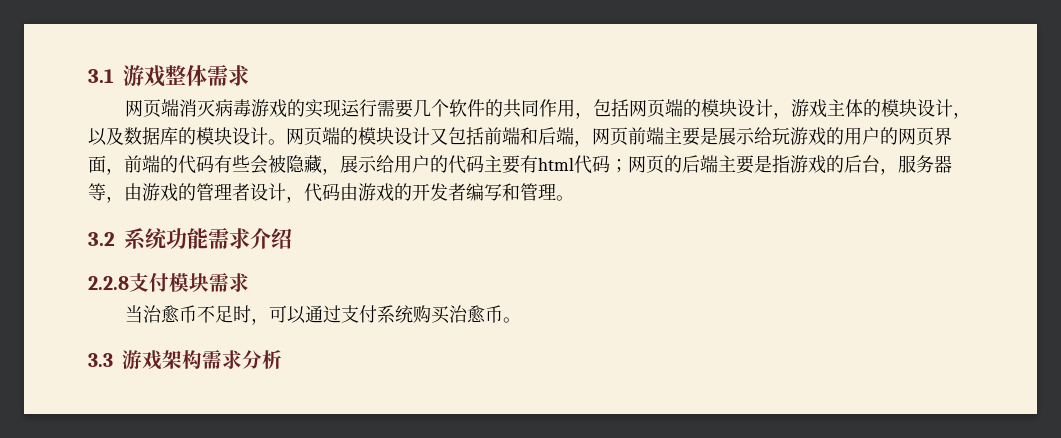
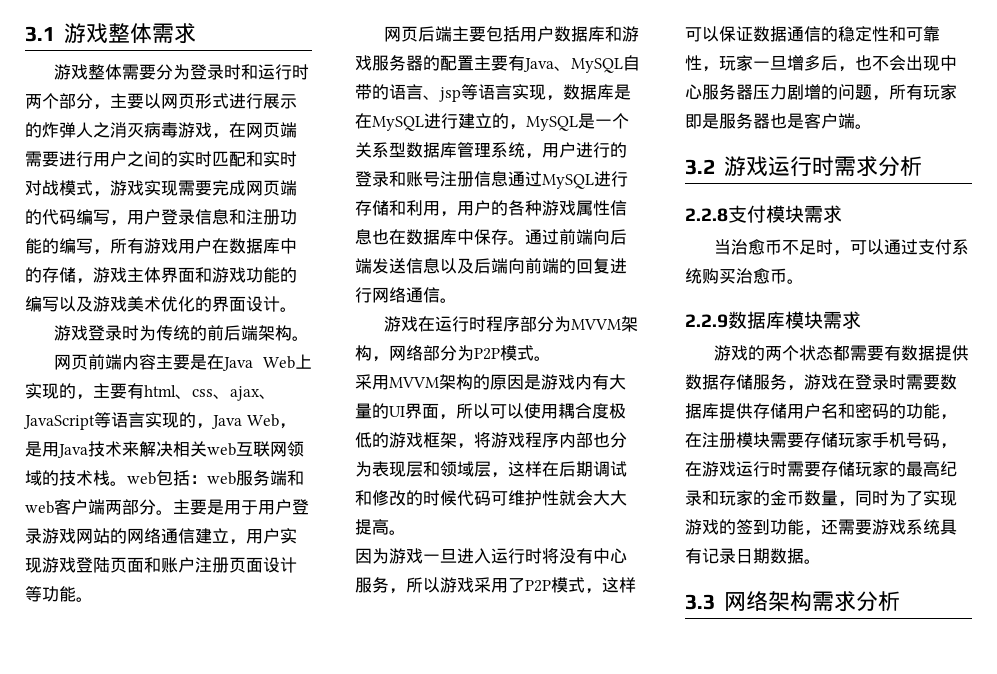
[124,99,971,119] [88,127,952,147] [88,155,952,175] [88,183,574,203] [88,227,292,250] 网页端消灭病毒游戏的实现运行需要几个软件的共同作用，包括网页端的模块设计，游戏主体的模块设计，以及数据库的模块设计。网页端的模块设计又包括前端和后端，网页前端主要是展示给玩游戏的用户的网页界面，前端的代码有些会被隐藏，展示给用户的代码主要有html代码；网页的后端主要是指游戏的后台，服务器等，由游戏的管理者设计，代码由游戏的开发者编写和管理。 // 3.2系统功能需求介绍 -> [54,64,310,80] [25,93,297,110] [25,122,297,139] [25,151,297,167] [25,180,297,197] [25,209,297,226] [25,238,297,255] [25,267,297,284] [25,296,297,312] [54,325,310,341] [54,354,312,371] [25,383,276,401] [23,412,296,430] [25,441,304,458] [25,470,304,486] [25,499,309,515] [25,528,297,545] [25,557,297,573] [25,586,93,602] [384,26,640,42] [355,55,640,73] [355,84,631,102] [355,113,629,131] [355,142,627,159] [355,171,628,189] [355,200,627,217] [355,229,627,245] [355,258,627,274] [355,287,457,303] [384,316,639,332] [355,345,551,362] [355,374,626,390] [355,403,626,420] [355,432,627,449] [355,461,627,478] [355,490,627,506] [355,519,406,535] [355,548,627,564] [355,577,636,594] [685,26,940,42] [685,55,957,72] [685,84,957,101] [685,113,872,129] [685,156,922,177] 游戏整体需要分为登录时和运行时两个部分，主要以网页形式进行展示的炸弹人之消灭病毒游戏，在网页端需要进行用户之间的实时匹配和实时对战模式，游戏实现需要完成网页端的代码编写，用户登录信息和注册功能的编写，所有游戏用户在数据库中的存储，游戏主体界面和游戏功能的编写以及游戏美术优化的界面设计。 // 游戏登录时为传统的前后端架构。 // 网页前端内容主要是在Java Web上实现的，主要有html、css、ajax、JavaScript等语言实现的，Java Web，是用Java技术来解决相关web互联网领域的技术栈。web包括：web服务端和web客户端两部分。主要是用于用户登录游戏网站的网络通信建立，用户实现游戏登陆页面和账户注册页面设计等功能。 // 网页后端主要包括用户数据库和游戏服务器的配置主要有Java、MySQL自带的语言、jsp等语言实现，数据库是在MySQL进行建立的，MySQL是一个关系型数据库管理系统，用户进行的登录和账号注册信息通过MySQL进行存储和利用，用户的各种游戏属性信息也在数据库中保存。通过前端向后端发送信息以及后端向前端的回复进行网络通信。 // 游戏在运行时程序部分为MVVM架构，网络部分为P2P模式。 // 采用MVVM架构的原因是游戏内有大量的UI界面，所以可以使用耦合度极低的游戏框架，将游戏程序内部也分为表现层和领域层，这样在后期调试和修改的时候代码可维护性就会大大提高。 // 因为游戏一旦进入运行时将没有中心服务，所以游戏采用了P2P模式，这样可以保证数据通信的稳定性和可靠性，玩家一旦增多后，也不会出现中心服务器压力剧增的问题，所有玩家即是服务器也是客户端。 // 3.2游戏运行时需求分析
[88,350,162,370] 3.3游戏 -> [685,311,861,329] [714,345,970,361] [685,374,957,391] [685,403,957,420] [685,432,957,449] [685,461,957,477] [685,490,957,507] [685,519,957,536] [685,548,821,564] [685,591,768,611] 2.2.9数据库模块需求 // 游戏的两个状态都需要有数据提供数据存储服务，游戏在登录时需要数据库提供存储用户名和密码的功能，在注册模块需要存储玩家手机号码，在游戏运行时需要存储玩家的最高纪录和玩家的金币数量，同时为了实现游戏的签到功能，还需要游戏系统具有记录日期数据。 // 3.3网络

